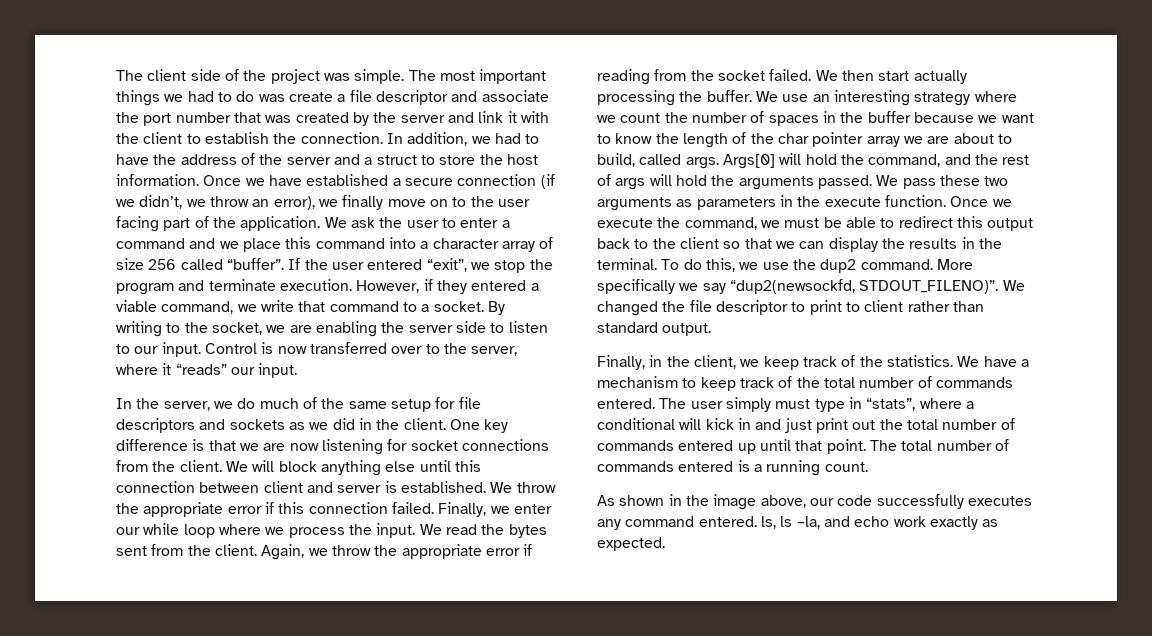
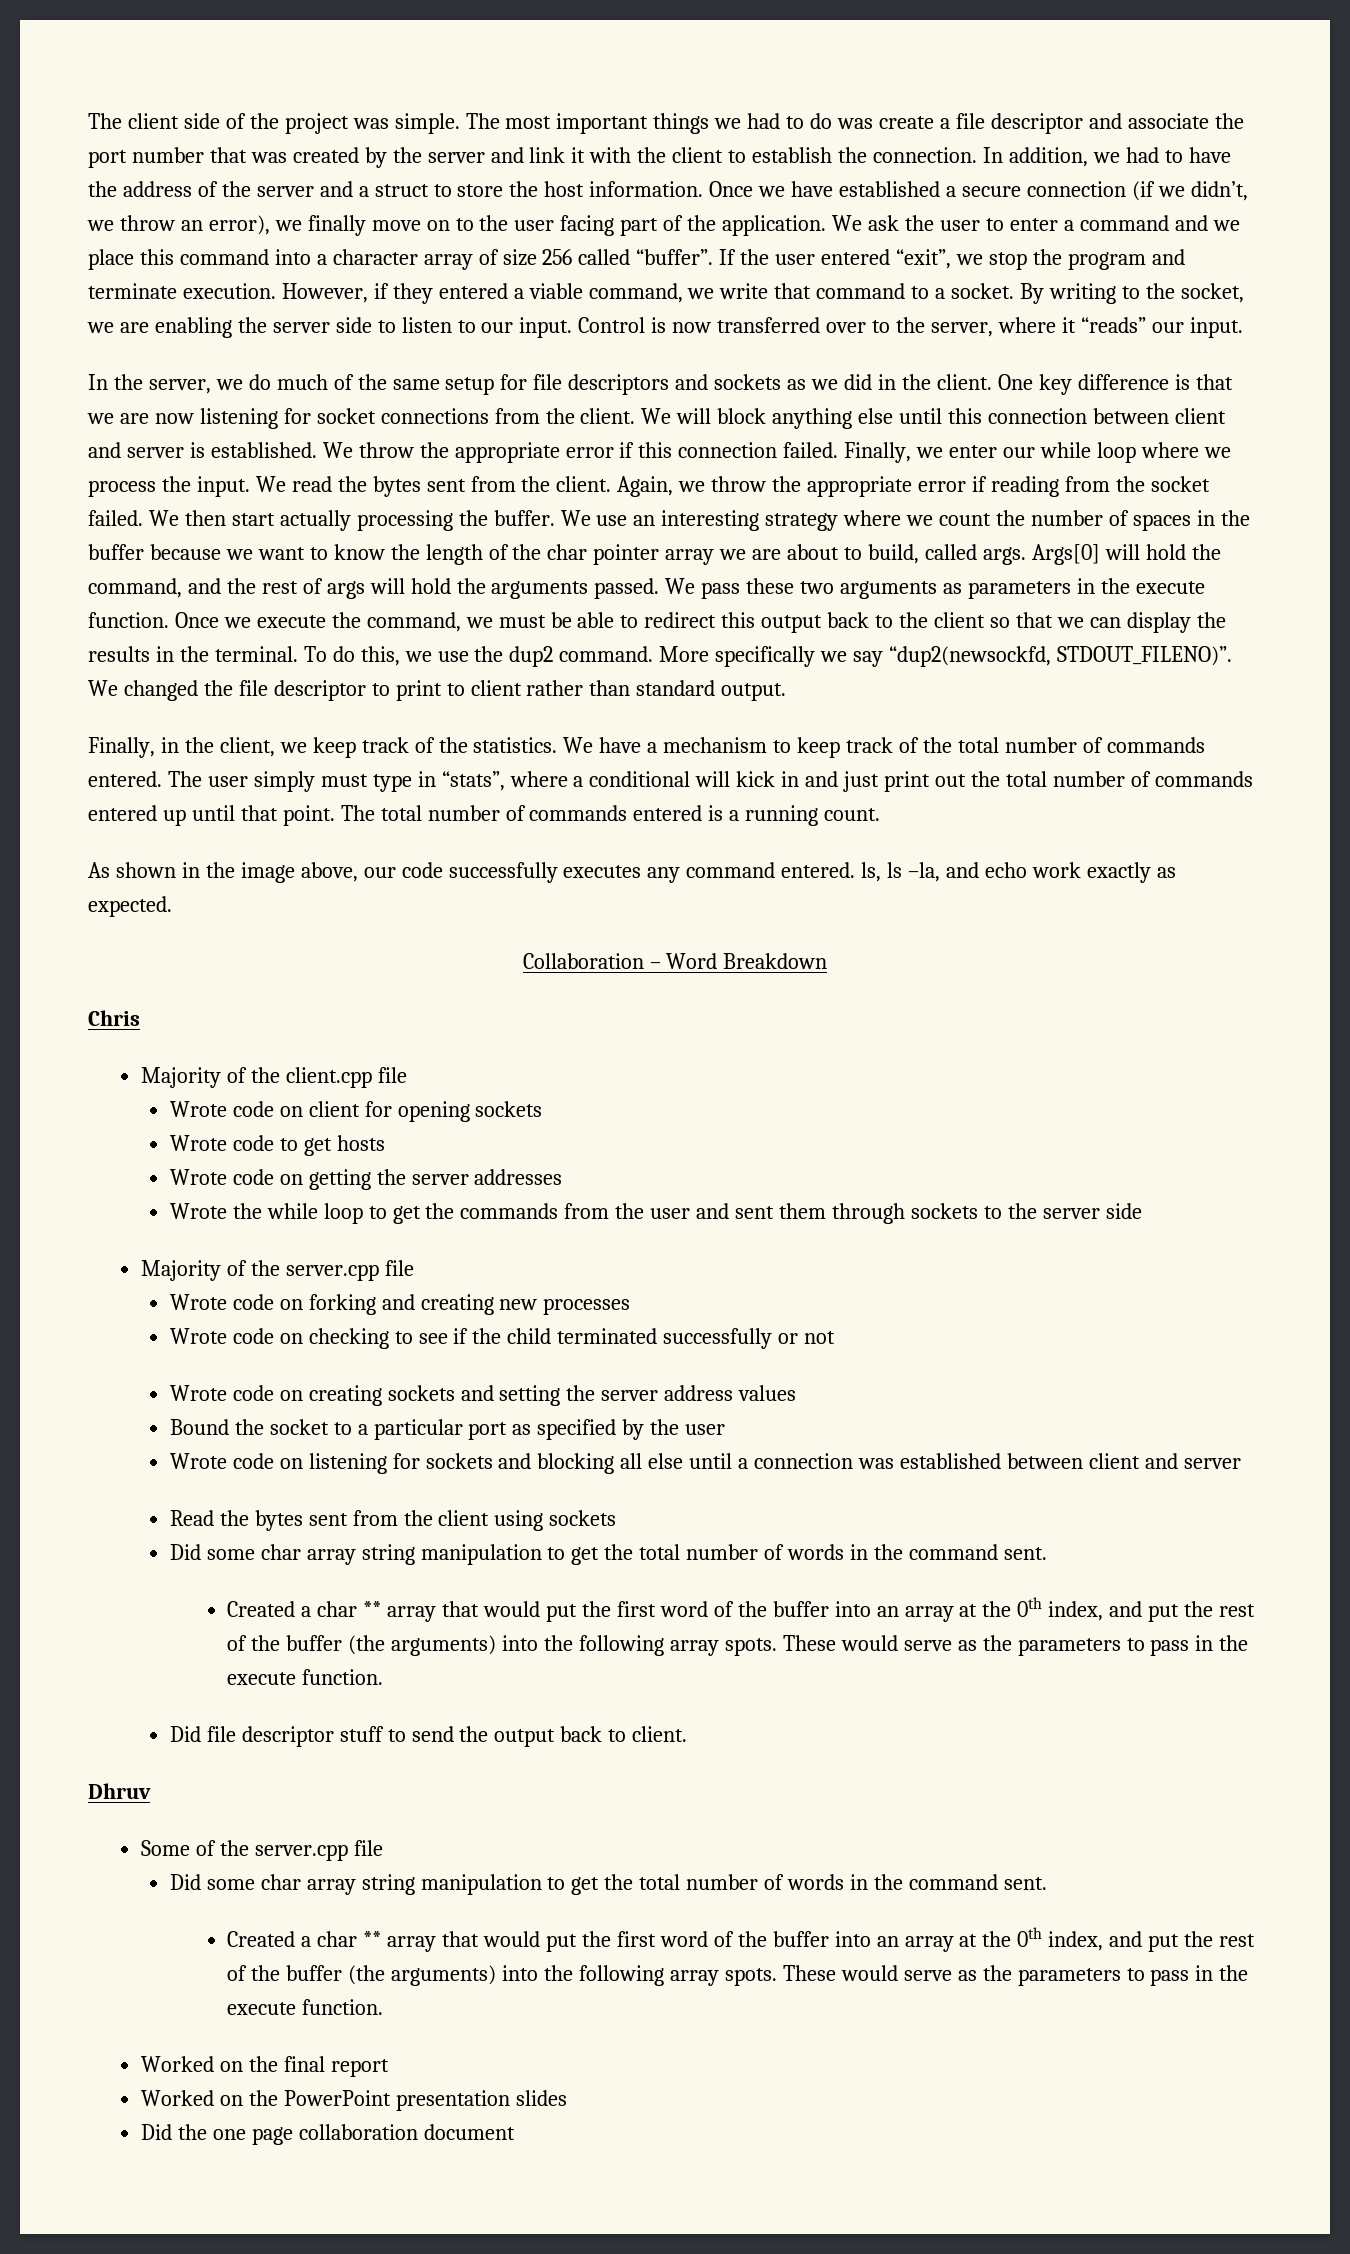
(665, 544) none -> [522,953,828,969] [88,1010,140,1026] [141,1067,407,1088] [169,1101,543,1122] [169,1135,385,1156] [169,1169,563,1190] [169,1203,1142,1224] [141,1260,414,1281] [169,1294,631,1315] [169,1328,836,1349] [169,1385,797,1406] [169,1419,726,1440] [169,1453,1241,1474] [169,1510,617,1531] [169,1544,1047,1565] [227,1597,1256,1622] [227,1635,1249,1656] [227,1669,384,1685] [169,1726,688,1747] [88,1783,151,1799] [141,1840,383,1861] [169,1874,1047,1895] [227,1927,1256,1952] [227,1965,1249,1986] [227,1999,384,2015] [141,2056,389,2077] [141,2090,567,2111] [141,2124,515,2145] // Collaboration – Word Breakdown // Chris // Majority of the client.cpp file // Wrote code on client for opening sockets // Wrote code to get hosts // Wrote code on getting the server addresses // Wrote the while loop to get the commands from the user and sent them through sockets to the server side // Majority of the server.cpp file // Wrote code on forking and creating new processes // Wrote code on checking to see if the child terminated successfully or not // Wrote code on creating sockets and setting the server address values // Bound the socket to a particular port as specified by the user // Wrote code on listening for sockets and blocking all else until a connection was established between client and server // Read the bytes sent from the client using sockets // Did some char array string manipulation to get the total number of words in the command sent. // Created a char ** array that would put the first word of the buffer into an array at the 0th index, and put the rest of the buffer (the arguments) into the following array spots. These would serve as the parameters to pass in the execute function. // Did file descriptor stuff to send the output back to client. // Dhruv // Some of the server.cpp file // Did some char array string manipulation to get the total number of words in the command sent. // Created a char ** array that would put the first word of the buffer into an array at the 0th index, and put the rest of the buffer (the arguments) into the following array spots. These would serve as the parameters to pass in the execute function. // Worked on the final report // Worked on the PowerPoint presentation slides // Did the one page collaboration document

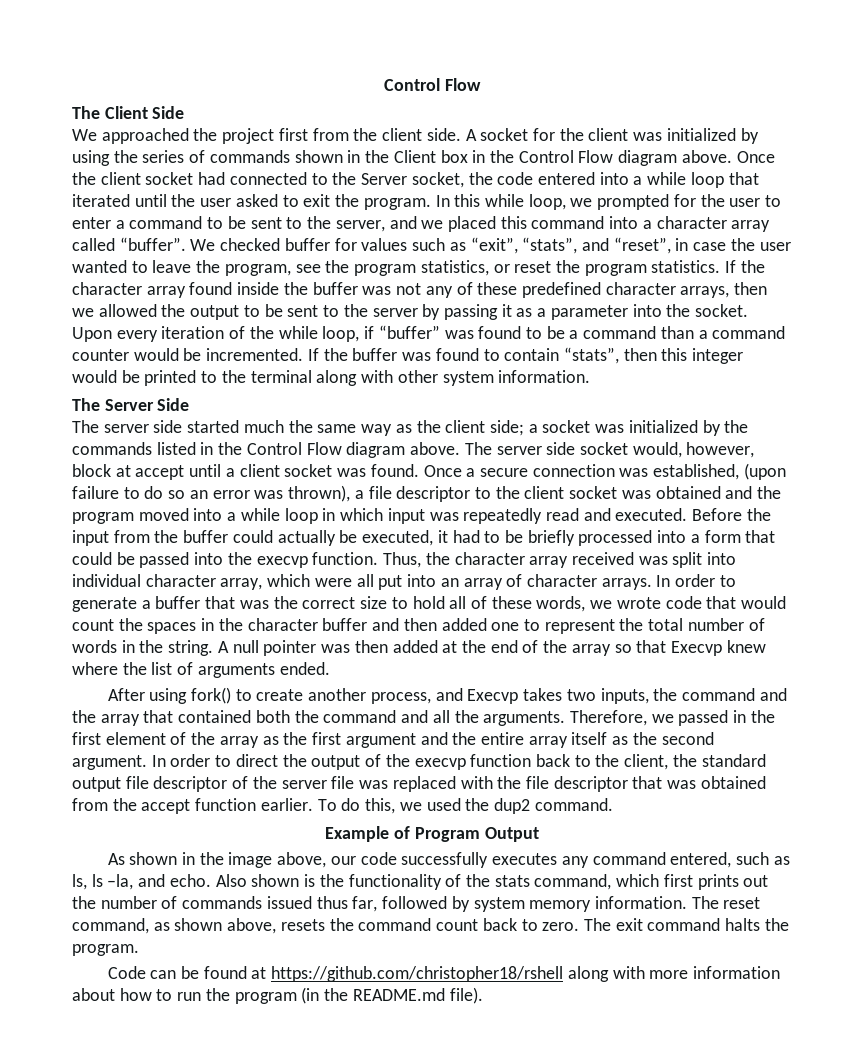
[88,113,1244,134] [88,147,1231,168] [88,181,1248,201] [87,215,899,236] The client side of the project was simple. The most important things we had to do was create a file descriptor and associate the port number that was created by the server and link it with the client to establish the connection. In addition, we had to have the address of the server and a struct to store the host information. Once we have established a secure connection (if we didn’t, we throw an error), we finally move on to the user facing part of the application. We ask -> [384,78,481,91] [72,106,185,119] [72,128,759,144] [72,150,775,166] [72,172,759,188] [72,194,696,210] Control Flow // The Client Side // We approached the project first from the client side. A socket for the client was initialized by using the series of commands shown in the Client box in the Control Flow diagram above. Once the client socket had connected to the Server socket, the code entered into a while loop that iterated until the user asked to exit the program. In this while loop, we prompted for
(1169, 223) none -> [207,216,385,232] to be sent to the server,
[88,249,134,270] place -> [447,216,496,232] placed
[478,249,1185,270] [88,283,1244,304] [87,317,1243,338] [88,374,1233,395] [87,408,1226,429] [88,442,1231,463] [88,476,1210,497] [88,510,1250,531] [88,544,1221,565] [88,578,1205,599] [88,612,1226,633] [88,646,298,662] of size 256 called “buffer”. If the user entered “exit”, we stop the program and terminate execution. However, if they entered a viable command, we write that command to a socket. By writing to the socket, we are enabling the server side to listen to our input. Control is now transferred over to the server, where it “reads” our input. // In the server, we do much of the same setup for file descriptors and sockets as we did in the client. One key difference is that we are now listening for socket connections from the client. We will block anything else until this connection between client and server is established. We throw the appropriate error if this connection failed. Finally, we enter our while loop where we process the input. We read the bytes sent from the client. Again, we throw the appropriate error if reading from the socket failed. We then start actually processing the buffer. We use an interesting strategy where we count the number of spaces in the buffer because we want to know the length of the char pointer array we are about to build, called args. Args[0] will hold the command, and the rest of args will hold the arguments passed. We pass these two arguments as parameters in the execute function. Once we execute the command, we must be able to redirect this output back to the client so that we can display the results in the terminal. -> [72,237,791,254] [72,260,765,276] [72,282,768,298] [72,304,749,320] [72,325,786,342] [72,347,744,364] [72,370,591,386] [72,398,190,411] [72,420,749,436] [72,442,755,458] [72,463,786,480] [72,485,782,502] [72,508,771,524] [72,530,776,546] [72,552,737,568] [72,574,736,590] [72,596,787,612] [72,618,765,634] [72,640,766,656] [72,662,330,678] [107,687,787,704] [72,710,775,726] [72,732,714,748] [72,754,766,770] [72,776,766,792] [72,798,313,814] called “buffer”. We checked buffer for values such as “exit”, “stats”, and “reset”, in case the user wanted to leave the program, see the program statistics, or reset the program statistics. If the character array found inside the buffer was not any of these predefined character arrays, then we allowed the output to be sent to the server by passing it as a parameter into the socket. Upon every iteration of the while loop, if “buffer” was found to be a command than a command counter would be incremented. If the buffer was found to contain “stats”, then this integer would be printed to the terminal along with other system information. // The Server Side // The server side started much the same way as the client side; a socket was initialized by the commands listed in the Control Flow diagram above. The server side socket would, however, block at accept until a client socket was found. Once a secure connection was established, (upon failure to do so an error was thrown), a file descriptor to the client socket was obtained and the program moved into a while loop in which input was repeatedly read and executed. Before the input from the buffer could actually be executed, it had to be briefly processed into a form that could be passed into the execvp function. Thus, the character array received was split into individual character array, which were all put into an array of character arrays. In order to generate a buffer that was the correct size to hold all of these words, we wrote code that would count the spaces in the character buffer and then added one to represent the total number of words in the string. A null pointer was then added at the end of the array so that Execvp knew where the list of arguments ended. // After using fork() to create another process, and Execvp takes two inputs, the command and the array that contained both the command and all the arguments. Therefore, we passed in the first element of the array as the first argument and the entire array itself as the second argument. In order to direct the output of the execvp function back to the client, the standard output file descriptor of the server file was replaced with the file descriptor that was obtained from the accept function earlier.
[437,651,469,662] use -> [426,798,461,811] used
[659,646,1232,667] [88,680,787,701] [88,737,1205,758] [88,771,1253,792] [88,805,881,826] More specifically we say “dup2(newsockfd, STDOUT_FILENO)”. We changed the file descriptor to print to client rather than standard output. // Finally, in the client, we keep track of the statistics. We have a mechanism to keep track of the total number of commands entered. The user simply must type in “stats”, where a conditional will kick in and just print out the total number of commands entered up until that point. The total number of commands entered is a running count. -> [325,826,539,842] // Example of Program Output
[781,862,856,878] entered. -> [670,852,790,868] entered, such as
[984,862,1176,883] [88,896,172,917] [522,953,828,969] [88,1010,140,1026] [141,1067,407,1088] [169,1101,543,1122] [169,1135,385,1156] [169,1169,563,1190] [169,1203,1142,1224] [141,1260,414,1281] [169,1294,631,1315] [169,1328,836,1349] [169,1385,797,1406] [169,1419,726,1440] [169,1453,1241,1474] [169,1510,617,1531] [169,1544,1047,1565] [227,1597,1256,1622] [227,1635,1249,1656] [227,1669,384,1685] [169,1726,688,1747] [88,1783,151,1799] [141,1840,383,1861] [169,1874,1047,1895] [227,1927,1256,1952] [227,1965,1249,1986] [227,1999,384,2015] [141,2056,389,2077] [141,2090,567,2111] [141,2124,515,2145] echo work exactly as expected. // Collaboration – Word Breakdown // Chris // Majority of the client.cpp file // Wrote code on client for opening sockets // Wrote code to get hosts // Wrote code on getting the server addresses // Wrote the while loop to get the commands from the user and sent them through sockets to the server side // Majority of the server.cpp file // Wrote code on forking and creating new processes // Wrote code on checking to see if the child terminated successfully or not // Wrote code on creating sockets and setting the server address values // Bound the socket to a particular port as specified by the user // Wrote code on listening for sockets and blocking all else until a connection was established between client and server // Read the bytes sent from the client using sockets // Did some char array string manipulation to get the total number of words in the command sent. // Created a char ** array that would put the first word of the buffer into an array at the 0th index, and put the rest of the buffer (the arguments) into the following array spots. These would serve as the parameters to pass in the execute function. // Did file descriptor stuff to send the output back to client. // Dhruv // Some of the server.cpp file // Did some char array string manipulation to get the total number of words in the command sent. // Created a char ** array that would put the first word of the buffer into an array at the 0th index, and put the rest of the buffer (the arguments) into the following array spots. These would serve as the parameters to pass in the execute function. // Worked on the final report // Worked on the PowerPoint presentation slides // Did the one page collaboration document -> [169,874,769,890] [72,896,761,912] [72,918,789,934] [72,944,139,956] [107,966,781,982] [72,987,483,1004] echo. Also shown is the functionality of the stats command, which first prints out the number of commands issued thus far, followed by system memory information. The reset command, as shown above, resets the command count back to zero. The exit command halts the program. // Code can be found at https://github.com/christopher18/rshell along with more information about how to run the program (in the README.md file).

